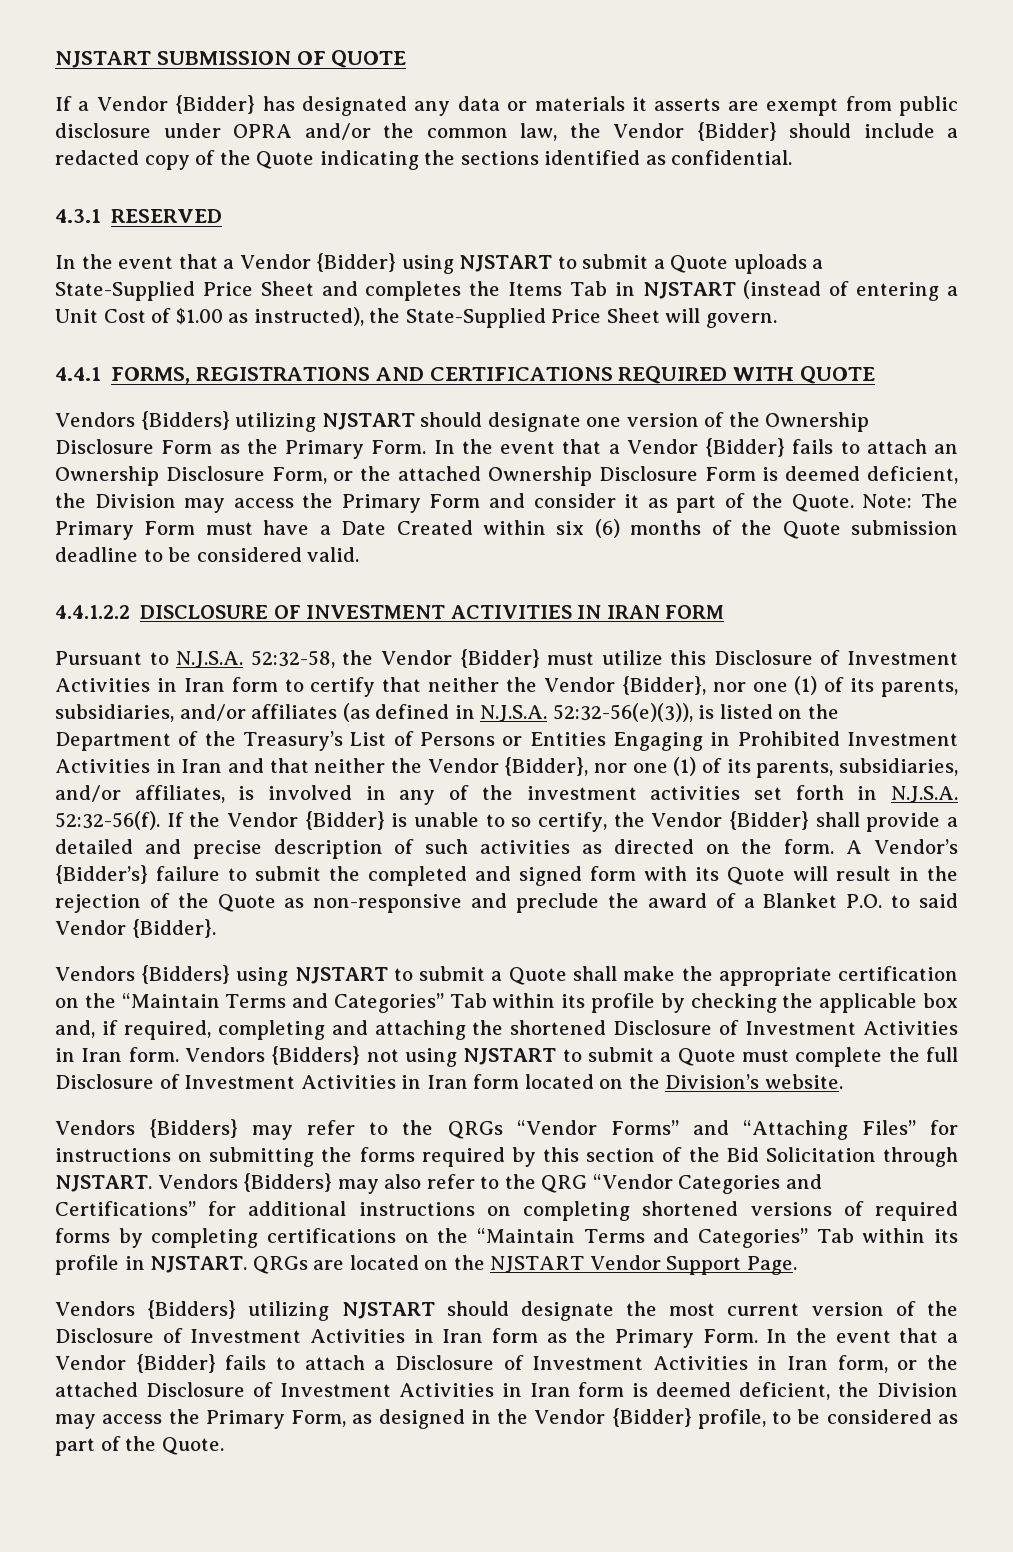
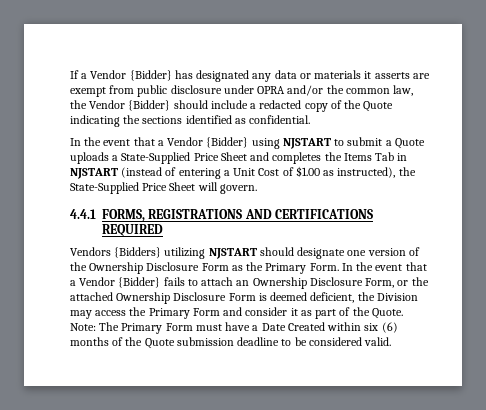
[55,50,407,68] NJSTART SUBMISSION OF QUOTE // -> (70, 74) none
[55,209,223,223] // 4.3.1 RESERVED -> (311, 119) none
[733,366,876,384] WITH QUOTE -> (163, 230) none
[55,605,725,619] [55,649,958,668] [55,676,958,697] [55,703,839,722] [55,731,958,751] [55,757,958,778] [55,785,959,805] [55,811,959,832] [55,839,959,859] [55,865,958,886] [55,893,958,913] [55,919,216,938] [55,965,958,986] [55,993,959,1013] [55,1020,958,1040] [55,1046,959,1067] [55,1074,843,1089] [55,1119,959,1140] [55,1147,959,1167] [55,1173,822,1194] [55,1201,958,1221] [55,1228,959,1248] [55,1255,797,1275] [55,1300,959,1321] [55,1328,958,1348] [55,1354,958,1373] [55,1382,958,1400] [55,1408,958,1429] [55,1436,224,1456] // 4.4.1.2.2 DISCLOSURE OF INVESTMENT ACTIVITIES IN IRAN FORM // Pursuant to N.J.S.A. 52:32-58, the Vendor {Bidder} must utilize this Disclosure of Investment Activities in Iran form to certify that neither the Vendor {Bidder}, nor one (1) of its parents, subsidiaries, and/or affiliates (as defined in N.J.S.A. 52:32-56(e)(3)), is listed on the Department of the Treasury’s List of Persons or Entities Engaging in Prohibited Investment Activities in Iran and that neither the Vendor {Bidder}, nor one (1) of its parents, subsidiaries, and/or affiliates, is involved in any of the investment activities set forth in N.J.S.A. 52:32-56(f). If the Vendor {Bidder} is unable to so certify, the Vendor {Bidder} shall provide a detailed and precise description of such activities as directed on the form. A Vendor’s {Bidder’s} failure to submit the completed and signed form with its Quote will result in the rejection of the Quote as non-responsive and preclude the award of a Blanket P.O. to said Vendor {Bidder}. // Vendors {Bidders} using NJSTART to submit a Quote shall make the appropriate certification on the “Maintain Terms and Categories” Tab within its profile by checking the applicable box and, if required, completing and attaching the shortened Disclosure of Investment Activities in Iran form. Vendors {Bidders} not using NJSTART to submit a Quote must complete the full Disclosure of Investment Activities in Iran form located on the Division’s website. // Vendors {Bidders} may refer to the QRGs “Vendor Forms” and “Attaching Files” for instructions on submitting the forms required by this section of the Bid Solicitation through NJSTART. Vendors {Bidders} may also refer to the QRG “Vendor Categories and Certifications” for additional instructions on completing shortened versions of required forms by completing certifications on the “Maintain Terms and Categories” Tab within its profile in NJSTART. QRGs are located on the NJSTART Vendor Support Page. // Vendors {Bidders} utilizing NJSTART should designate the most current version of the Disclosure of Investment Activities in Iran form as the Primary Form. In the event that a Vendor {Bidder} fails to attach a Disclosure of Investment Activities in Iran form, or the attached Disclosure of Investment Activities in Iran form is deemed deficient, the Division may access the Primary Form, as designed in the Vendor {Bidder} profile, to be considered as part of the Quote. -> (392, 341) none

